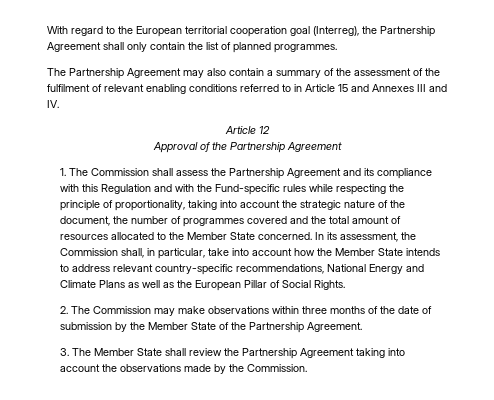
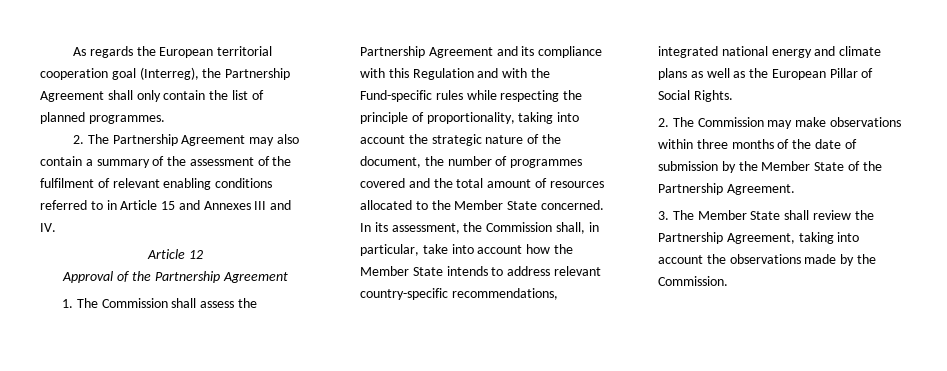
[47,26,115,36] With regard to -> [73,46,133,58] As regards
(337, 48) none -> [73,135,85,144] 2.
[327,264,425,274] [60,280,126,288] National Energy and Climate Plans -> [658,46,882,58] [658,68,688,80] integrated national energy and climate plans
[300,348,355,358] Agreement -> [726,233,795,244] Agreement,

